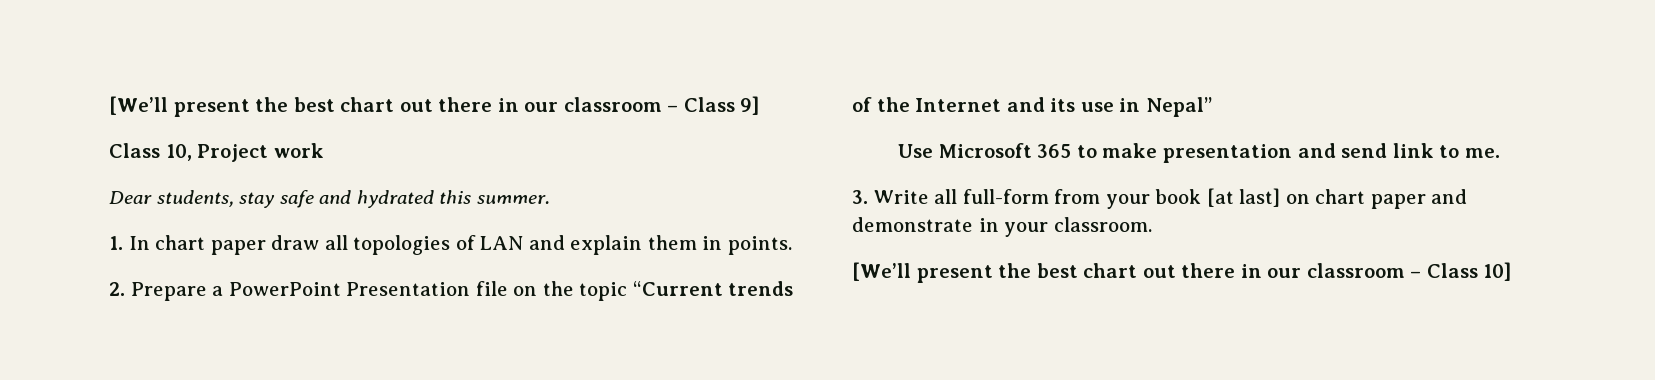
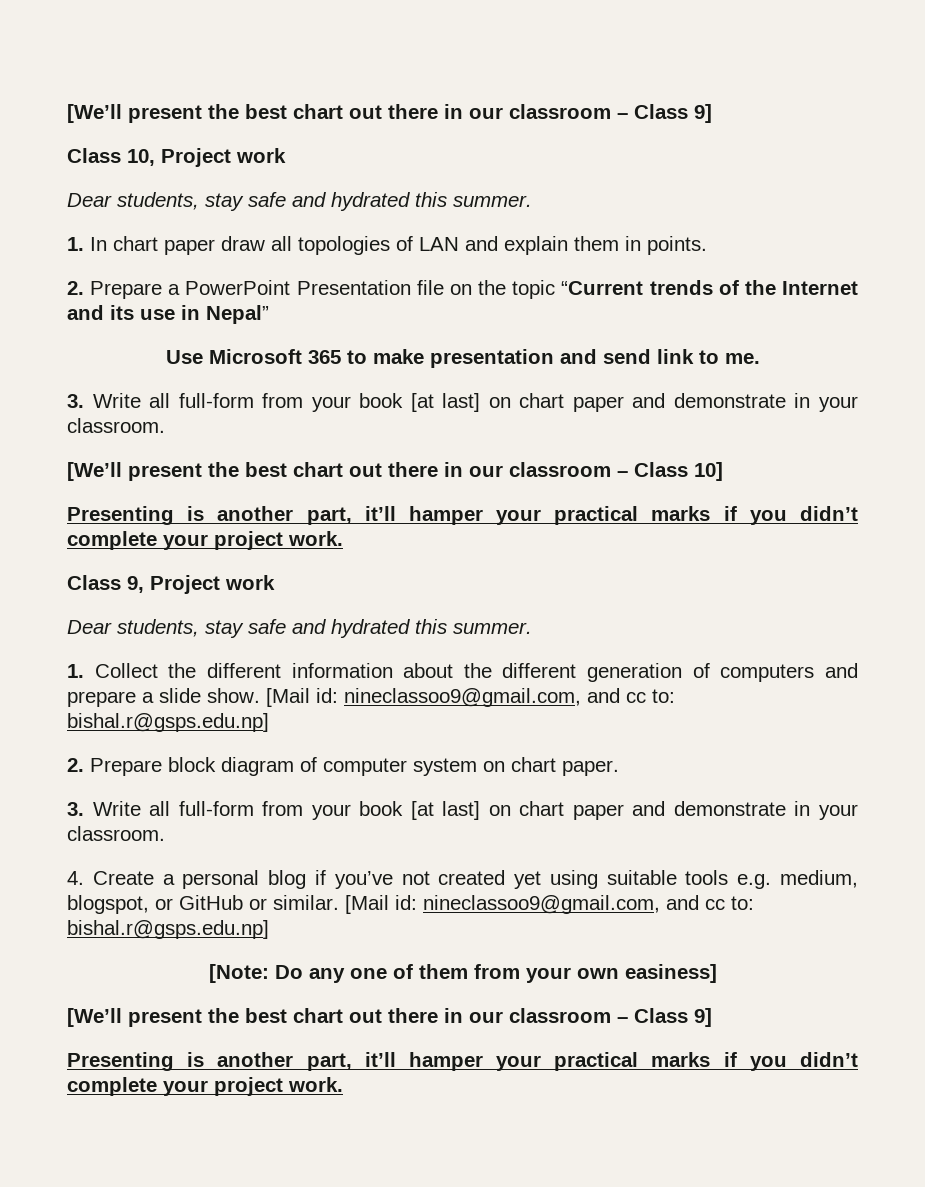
(1512, 271) none -> [67,506,858,525] [67,531,343,550] [67,575,275,594] [67,619,532,638] [67,663,858,682] [67,688,675,707] [67,713,269,732] [67,757,619,776] [67,801,858,820] [67,826,165,841] [67,870,859,889] [67,895,754,914] [67,920,269,939] [208,964,717,983] [67,1008,712,1027] [67,1052,858,1071] [67,1077,343,1096] // Presenting is another part, it’ll hamper your practical marks if you didn’t complete your project work. // Class 9, Project work // Dear students, stay safe and hydrated this summer. // 1. Collect the different information about the different generation of computers and prepare a slide show. [Mail id: nineclassoo9@gmail.com, and cc to: bishal.r@gsps.edu.np] // 2. Prepare block diagram of computer system on chart paper. // 3. Write all full-form from your book [at last] on chart paper and demonstrate in your classroom. // 4. Create a personal blog if you’ve not created yet using suitable tools e.g. medium, blogspot, or GitHub or similar. [Mail id: nineclassoo9@gmail.com, and cc to: bishal.r@gsps.edu.np] // [Note: Do any one of them from your own easiness] // [We’ll present the best chart out there in our classroom – Class 9] // Presenting is another part, it’ll hamper your practical marks if you didn’t complete your project work.

